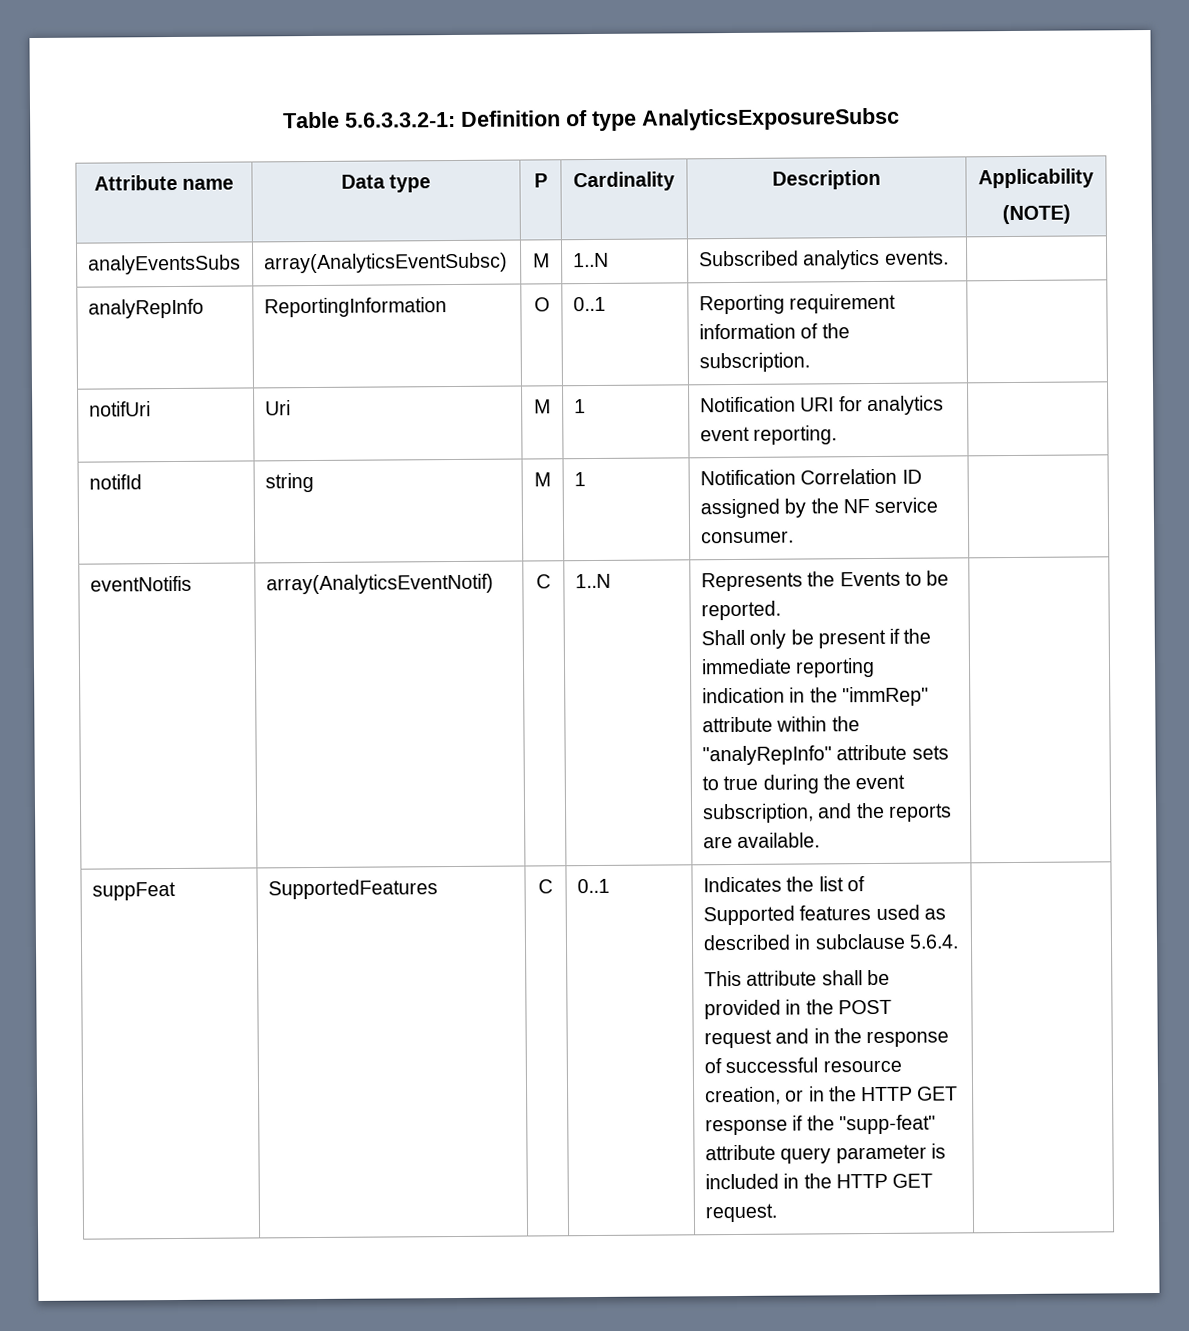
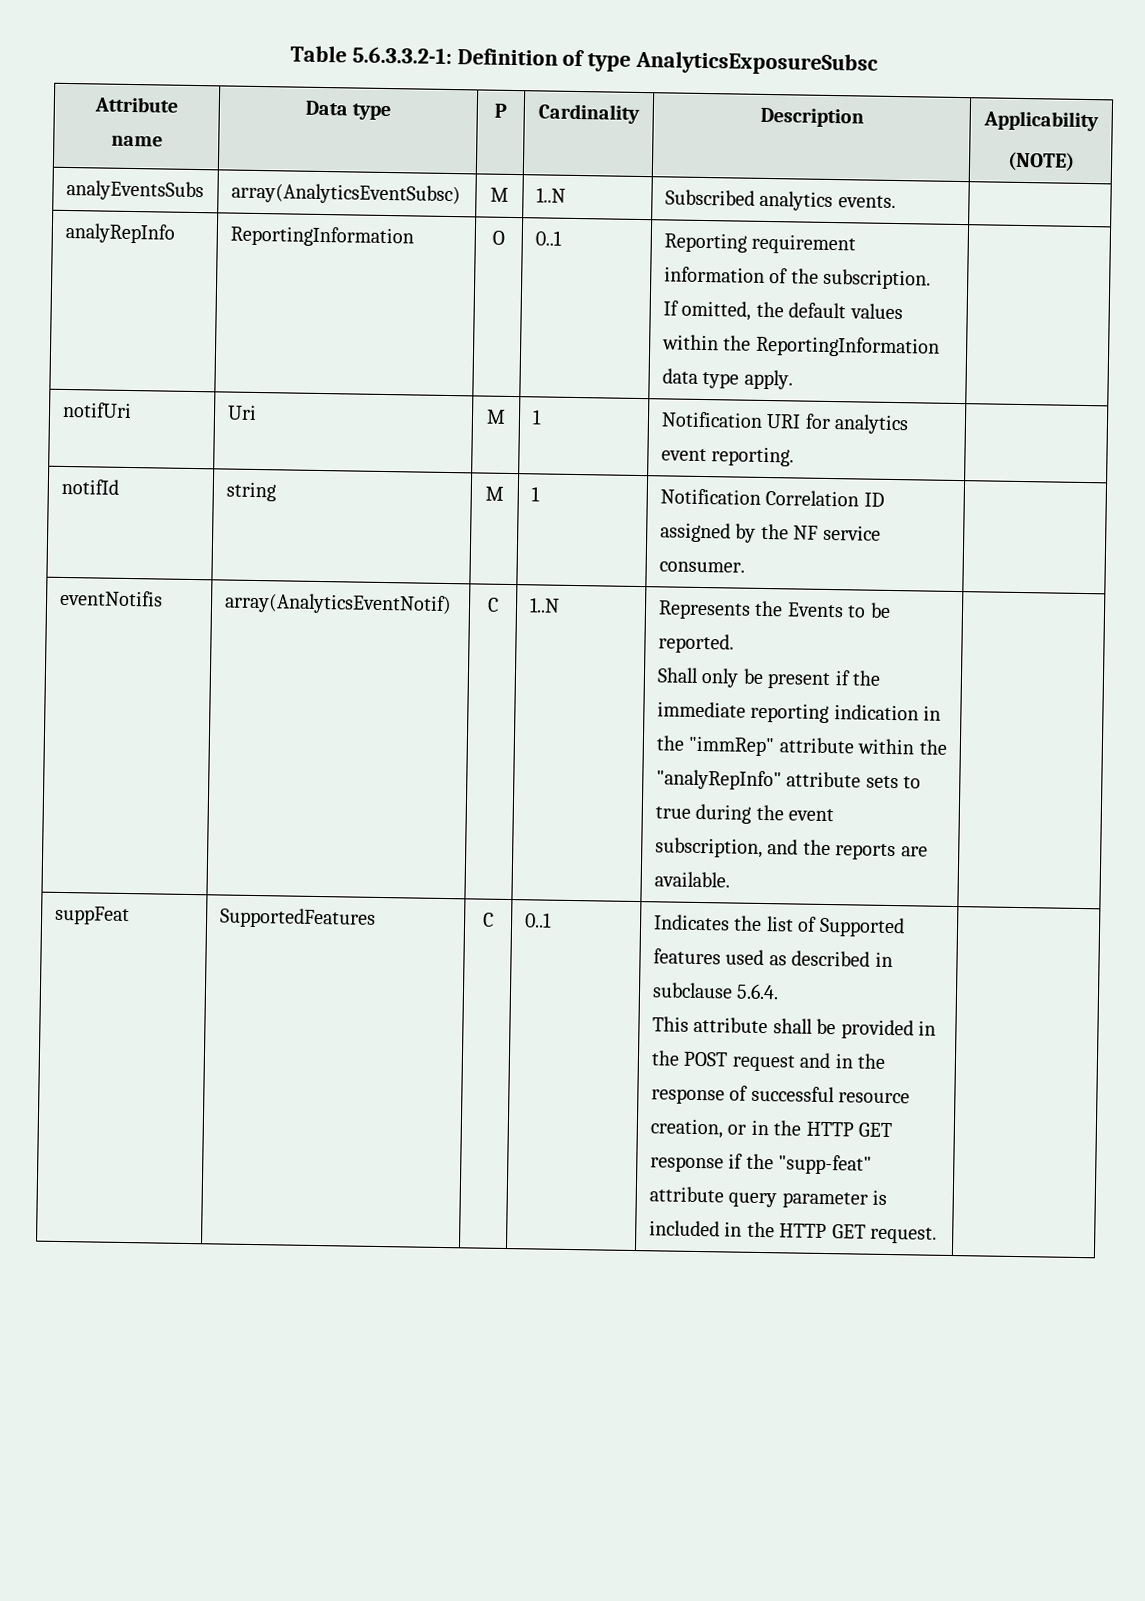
(810, 362) none -> [662,300,903,321] [661,334,940,358] [661,368,793,390] // If omitted, the default values within the ReportingInformation data type apply.

